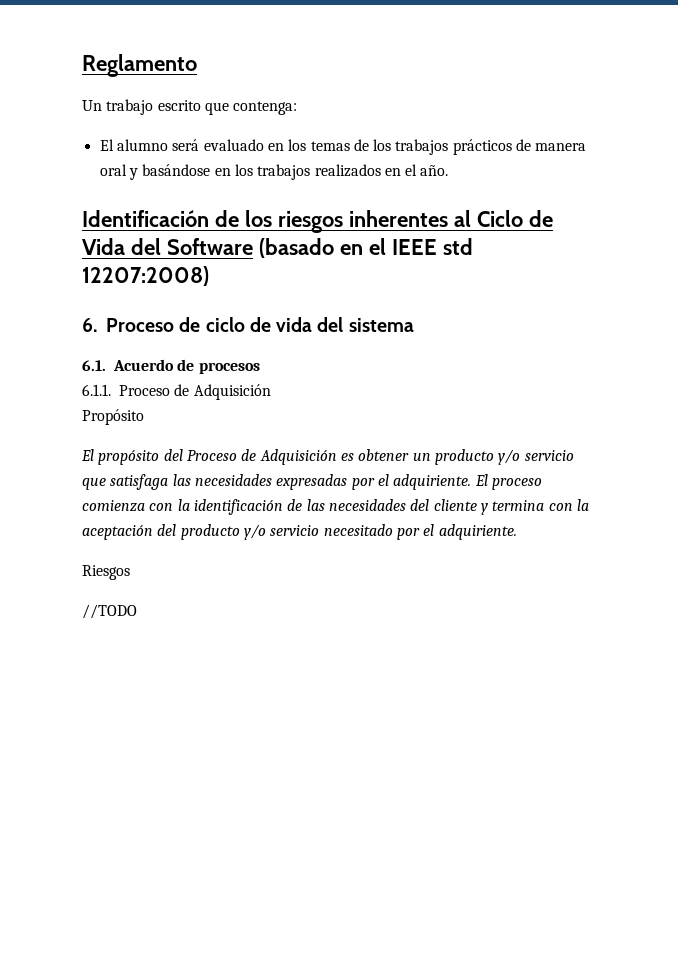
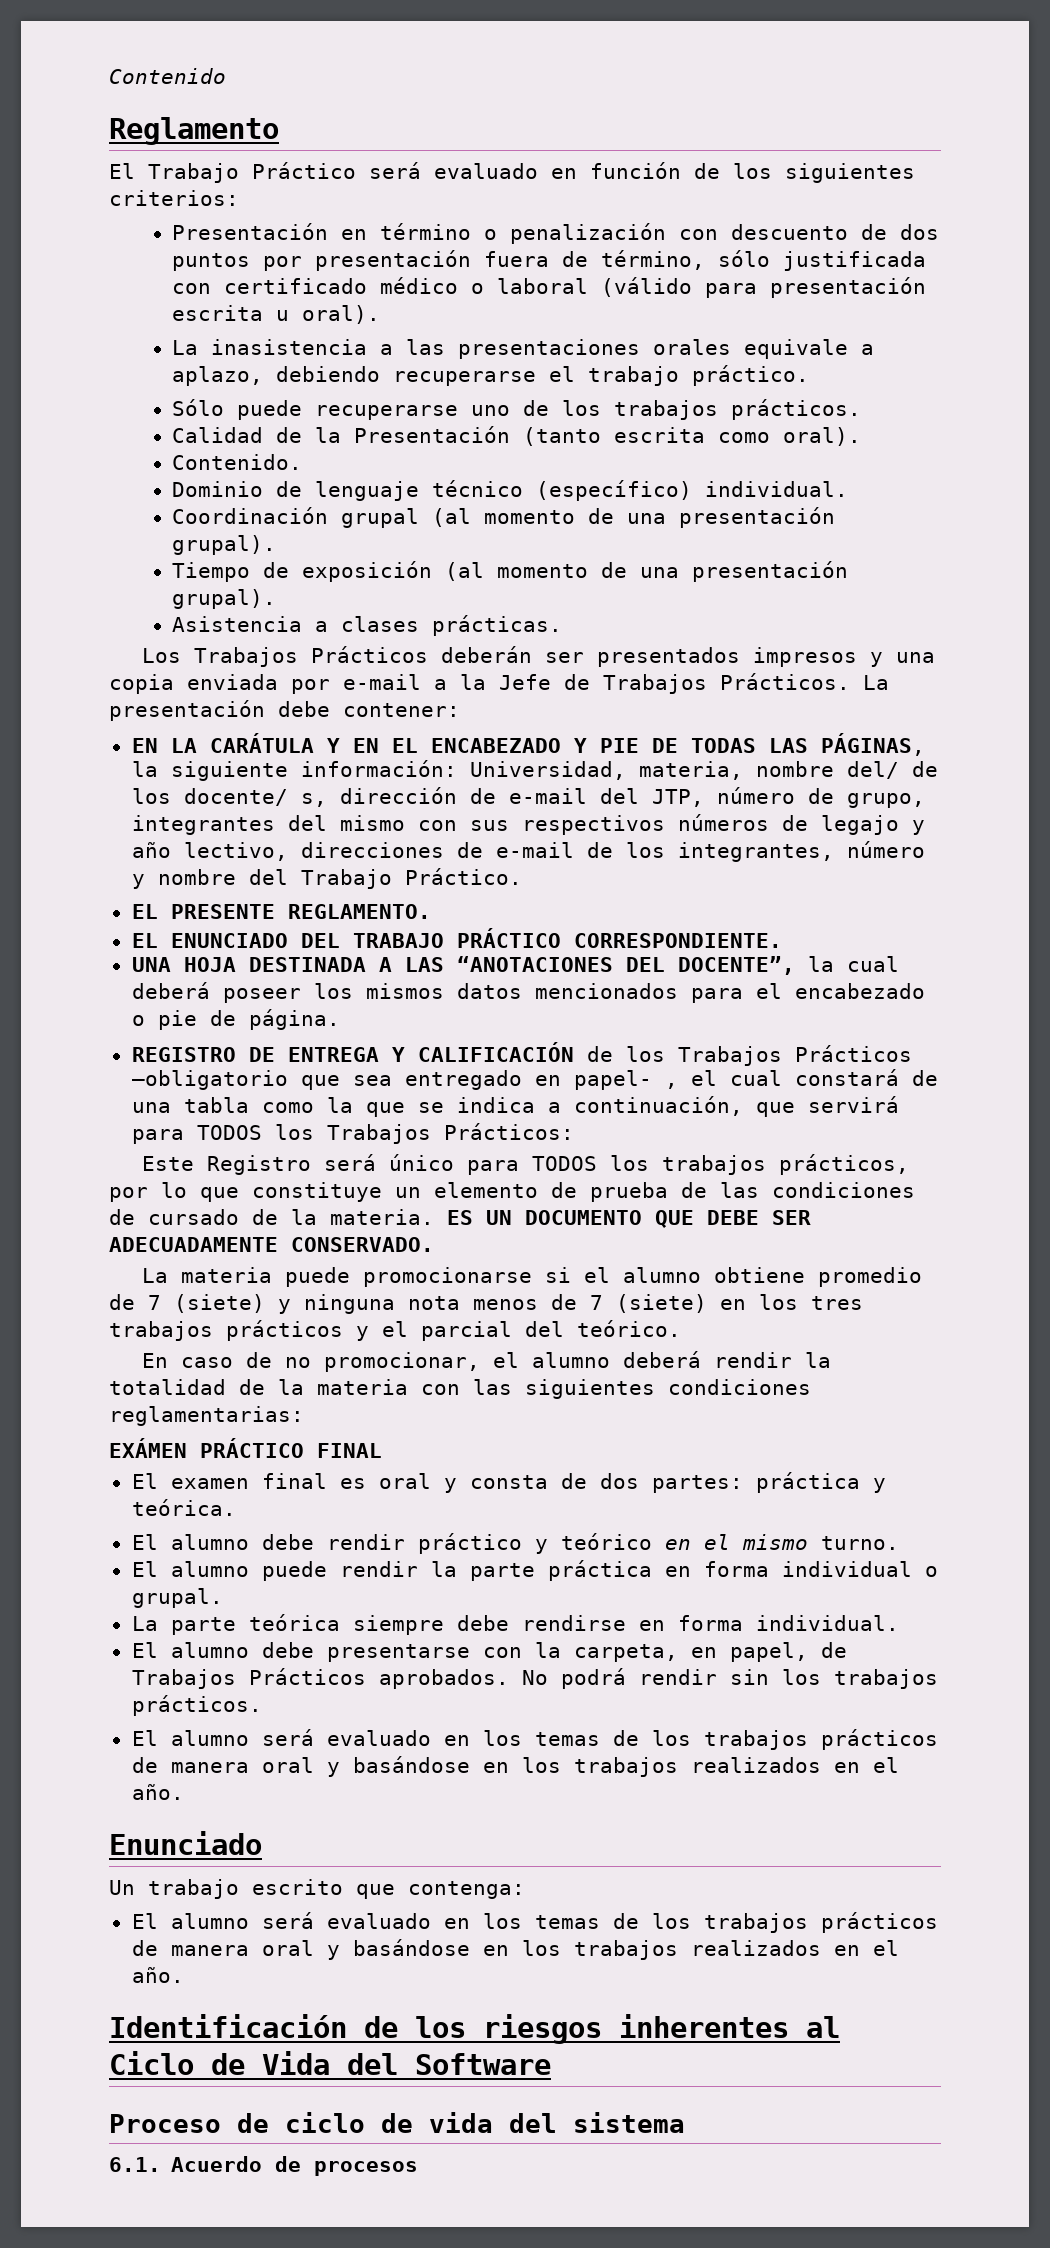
(82, 65) none -> [109,68,226,84] Contenido //
(197, 65) none -> [109,162,915,183] [109,190,239,206] [172,223,940,244] [172,250,927,271] [172,277,927,298] [172,305,381,324] [172,339,875,359] [172,365,810,386] [172,399,862,420] [172,426,862,446] [172,454,303,470] [172,480,849,501] [172,507,836,528] [172,535,277,555] [172,561,849,582] [172,589,277,609] [172,615,563,636] [142,646,936,667] [109,673,889,694] [109,700,460,721] [131,733,925,756] [131,760,938,781] [131,787,925,808] [131,814,925,835] [131,841,925,862] [131,868,522,889] [131,904,431,919] [131,928,782,948] [131,956,899,975] [131,982,925,1003] [131,1009,340,1030] [131,1042,912,1066] [131,1069,938,1090] [131,1096,899,1117] [131,1123,574,1144] [142,1154,910,1175] [109,1182,915,1202] [109,1209,811,1228] [109,1237,434,1252] [142,1267,923,1287] [109,1294,863,1314] [109,1320,681,1341] [142,1351,832,1372] [109,1379,811,1399] [109,1406,304,1426] [109,1438,382,1458] [131,1472,886,1493] [131,1499,236,1516] [131,1533,899,1554] [131,1560,938,1581] [131,1588,223,1608] [131,1614,899,1635] [131,1642,847,1662] [131,1668,938,1689] [131,1695,262,1716] [131,1729,938,1750] [131,1756,899,1777] [131,1784,184,1800] [109,1831,262,1855] // El Trabajo Práctico será evaluado en función de los siguientes criterios: // Presentación en término o penalización con descuento de dos puntos por presentación fuera de término, sólo justificada con certificado médico o laboral (válido para presentación escrita u oral). // La inasistencia a las presentaciones orales equivale a aplazo, debiendo recuperarse el trabajo práctico. // Sólo puede recuperarse uno de los trabajos prácticos. // Calidad de la Presentación (tanto escrita como oral). // Contenido. // Dominio de lenguaje técnico (específico) individual. // Coordinación grupal (al momento de una presentación grupal). // Tiempo de exposición (al momento de una presentación grupal). // Asistencia a clases prácticas. // Los Trabajos Prácticos deberán ser presentados impresos y una copia enviada por e-mail a la Jefe de Trabajos Prácticos. La presentación debe contener: // EN LA CARÁTULA Y EN EL ENCABEZADO Y PIE DE TODAS LAS PÁGINAS, la siguiente información: Universidad, materia, nombre del/ de los docente/ s, dirección de e-mail del JTP, número de grupo, integrantes del mismo con sus respectivos números de legajo y año lectivo, direcciones de e-mail de los integrantes, número y nombre del Trabajo Práctico. // EL PRESENTE REGLAMENTO. // EL ENUNCIADO DEL TRABAJO PRÁCTICO CORRESPONDIENTE. // UNA HOJA DESTINADA A LAS “ANOTACIONES DEL DOCENTE”, la cual deberá poseer los mismos datos mencionados para el encabezado o pie de página. // REGISTRO DE ENTREGA Y CALIFICACIÓN de los Trabajos Prácticos –obligatorio que sea entregado en papel- , el cual constará de una tabla como la que se indica a continuación, que servirá para TODOS los Trabajos Prácticos: // Este Registro será único para TODOS los trabajos prácticos, por lo que constituye un elemento de prueba de las condiciones de cursado de la materia. ES UN DOCUMENTO QUE DEBE SER ADECUADAMENTE CONSERVADO. // La materia puede promocionarse si el alumno obtiene promedio de 7 (siete) y ninguna nota menos de 7 (siete) en los tres trabajos prácticos y el parcial del teórico. // En caso de no promocionar, el alumno deberá rendir la totalidad de la materia con las siguientes condiciones reglamentarias: // EXÁMEN PRÁCTICO FINAL // El examen final es oral y consta de dos partes: práctica y teórica. // El alumno debe rendir práctico y teórico en el mismo turno. // El alumno puede rendir la parte práctica en forma individual o grupal. // La parte teórica siempre debe rendirse en forma individual. // El alumno debe presentarse con la carpeta, en papel, de Trabajos Prácticos aprobados. No podrá rendir sin los trabajos prácticos. // El alumno será evaluado en los temas de los trabajos prácticos de manera oral y basándose en los trabajos realizados en el año. // Enunciado
[258,238,473,258] [82,266,209,286] [82,318,98,332] (basado en el IEEE std 12207:2008) // 6. -> (551, 2064) //
[82,384,271,400] [82,409,144,425] [81,449,574,465] [82,474,542,490] [82,499,589,515] [82,524,517,540] [82,565,130,580] [82,604,137,619] // 6.1.1. Proceso de Adquisición // Propósito // El propósito del Proceso de Adquisición es obtener un producto y/o servicio que satisfaga las necesidades expresadas por el adquiriente. El proceso comienza con la identificación de las necesidades del cliente y termina con la aceptación del producto y/o servicio necesitado por el adquiriente. // Riesgos // //TODO -> (419, 2168) none

